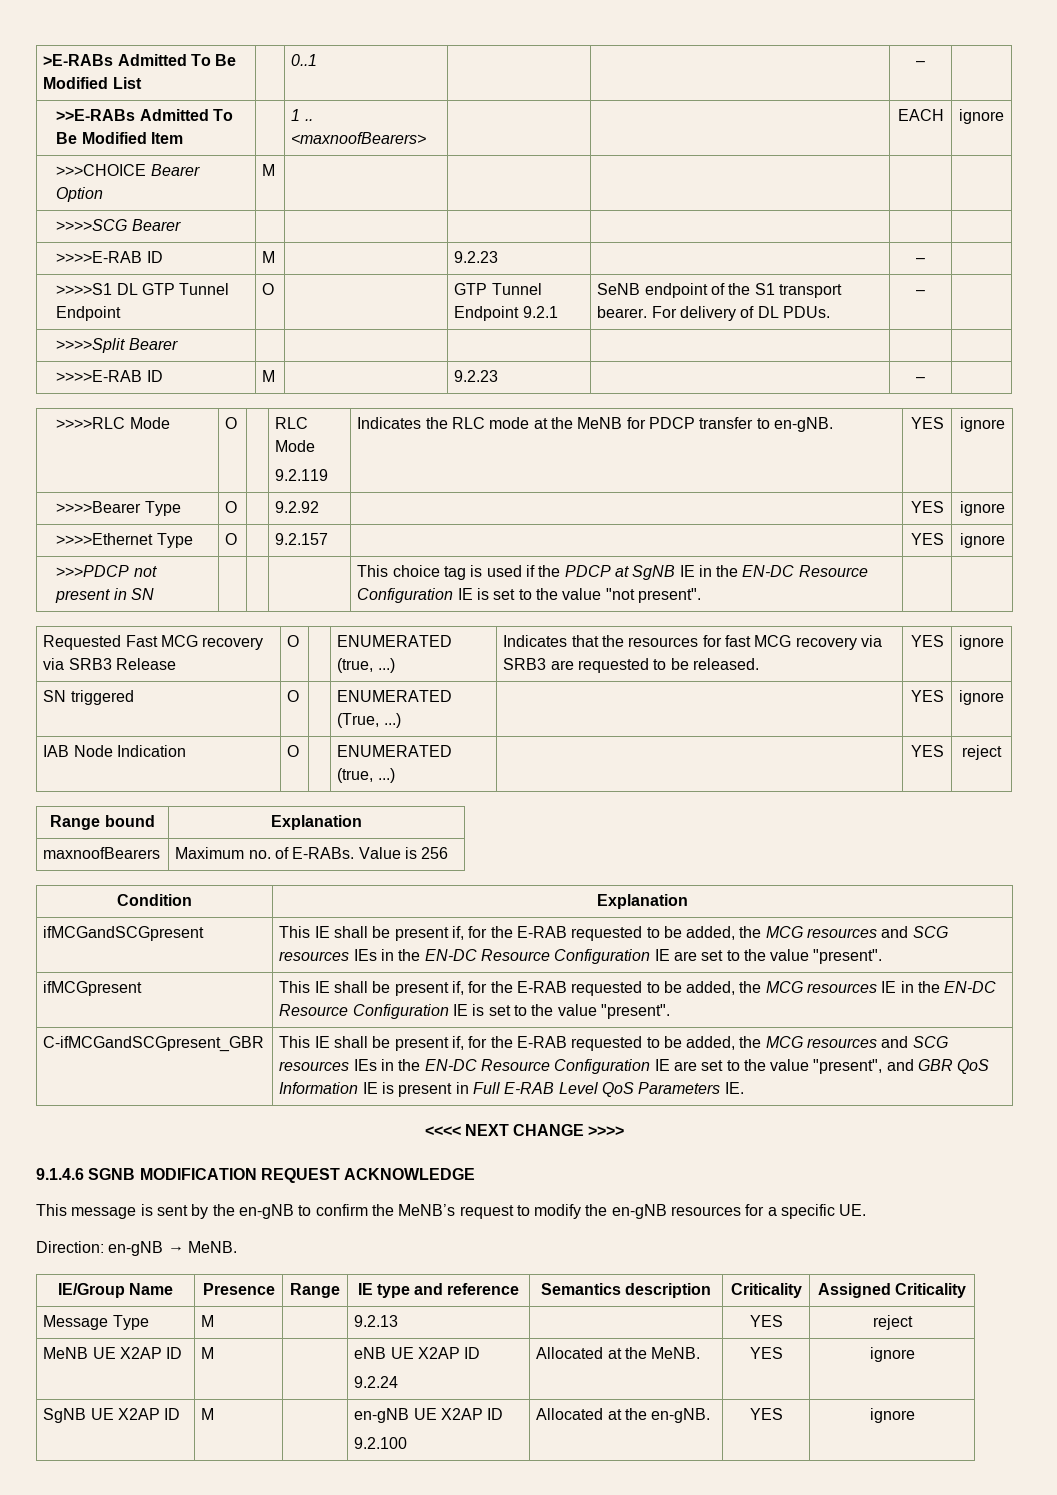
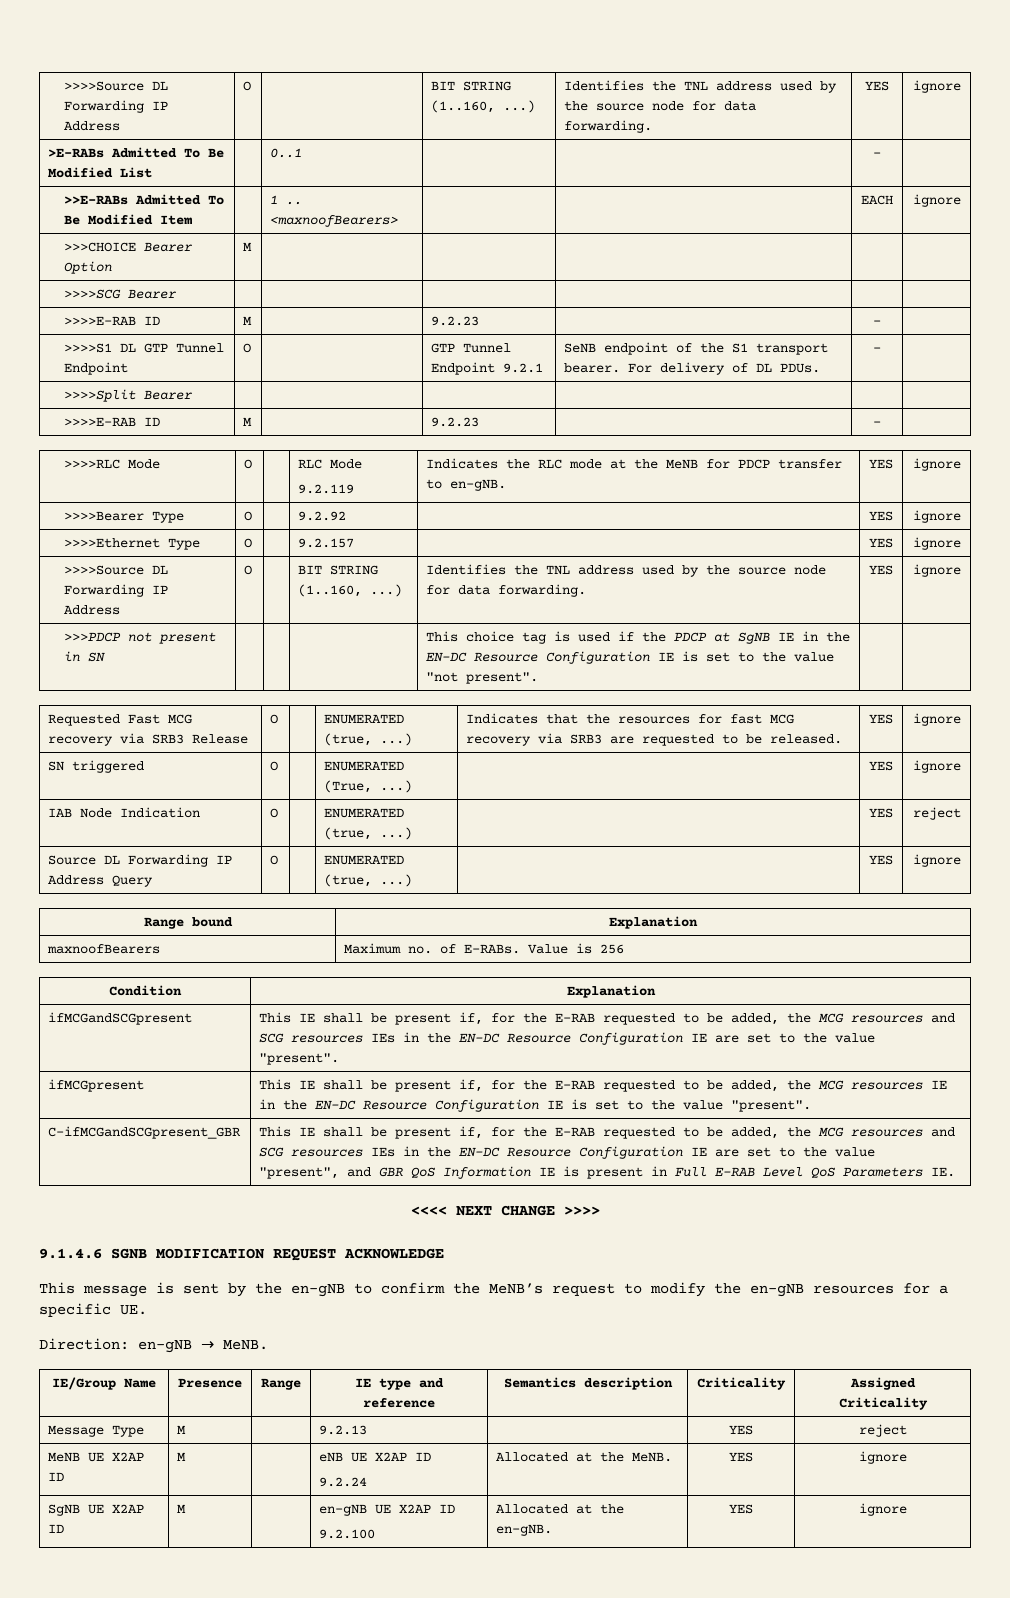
(43, 60) none -> [64,81,169,91] [64,100,169,113] [64,121,121,131] [243,81,252,91] [431,81,512,91] [431,100,536,113] [564,80,838,93] [564,101,757,111] [564,120,653,133] [865,81,889,91] [912,80,961,93] >>>>Source DL Forwarding IP Address | O | | BIT STRING (1..160, ...) | Identifies the TNL address used by the source node for data forwarding. | YES | ignore //
(1005, 540) none -> [64,565,169,575] [64,584,169,597] [64,605,121,615] [244,565,253,575] [298,565,379,575] [298,584,403,597] [426,564,827,577] [426,584,587,597] [869,565,893,575] [912,564,961,577] // >>>>Source DL Forwarding IP Address | O | | BIT STRING (1..160, ...) | Identifies the TNL address used by the source node for data forwarding. | YES | ignore
(1002, 752) none -> [48,854,233,867] [48,875,154,887] [270,855,279,865] [324,855,405,865] [324,874,413,887] [869,855,893,865] [912,854,961,867] // Source DL Forwarding IP Address Query | O | | ENUMERATED (true, ...) | | YES | ignore

